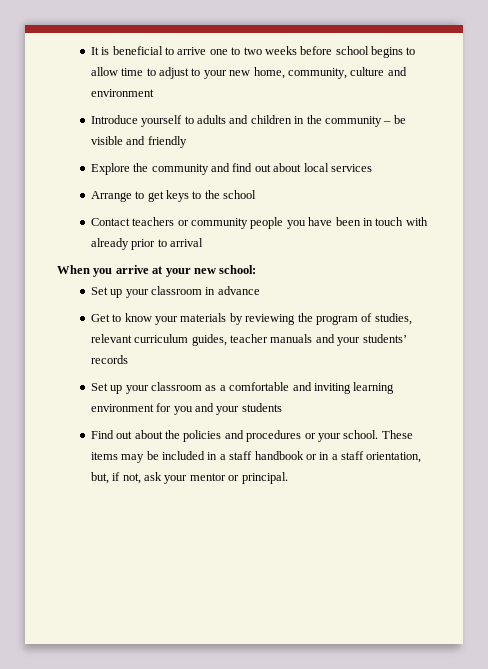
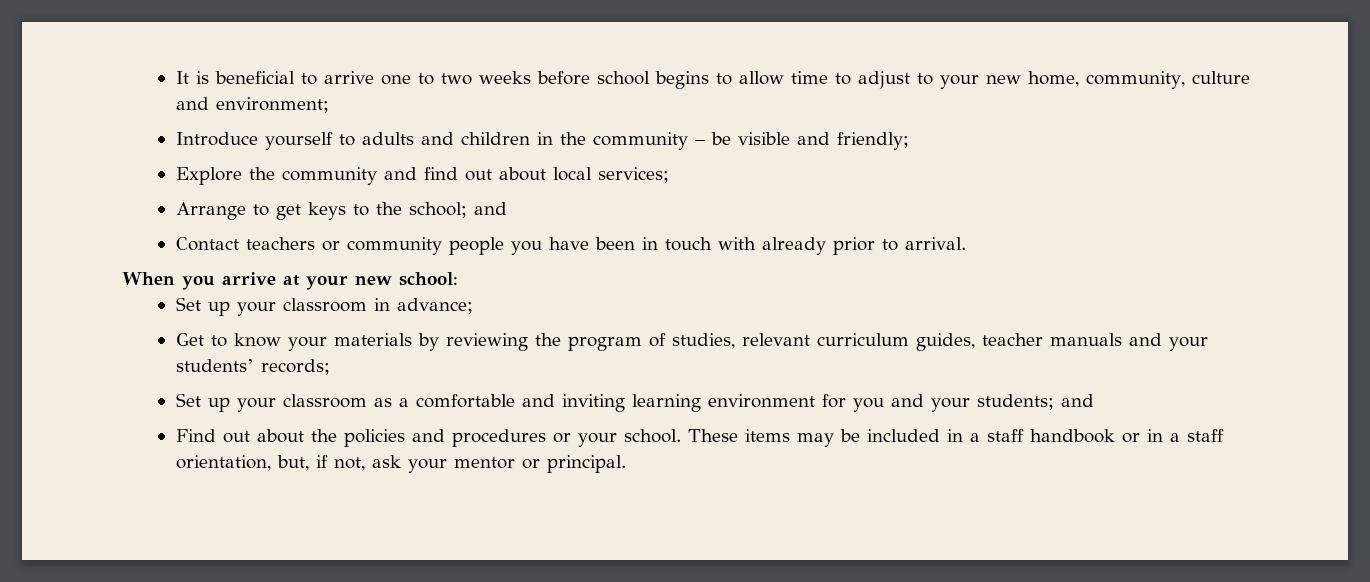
[90,89,154,97] environment -> [215,97,329,113] environment;
[147,136,187,148] friendly -> [836,132,909,150] friendly;
[330,164,372,172] services -> [597,167,669,183] services;
[223,190,257,199] school -> [408,202,507,218] school; and
[170,238,204,247] arrival -> [904,237,966,250] arrival.
[217,286,260,295] advance -> [396,298,473,314] advance;
[90,355,128,364] records -> [260,359,330,375] records;
[241,403,282,412] students -> [976,394,1094,410] students; and

